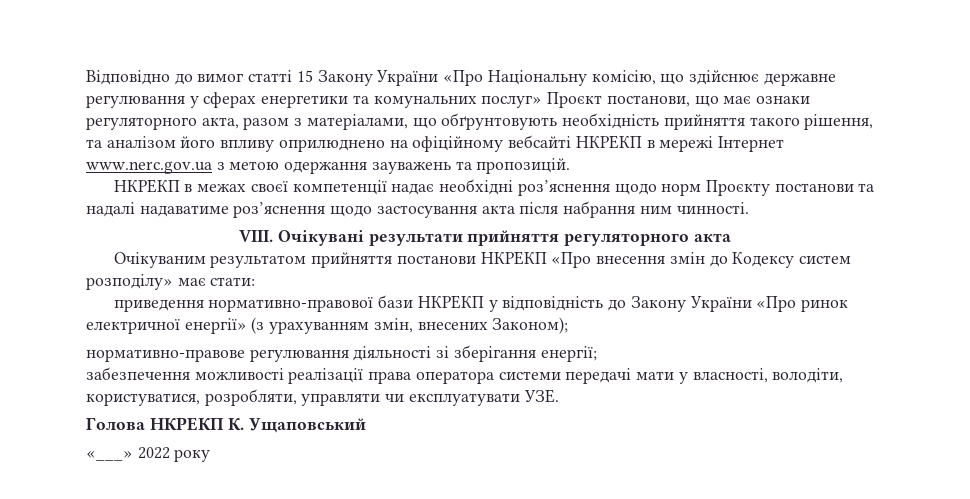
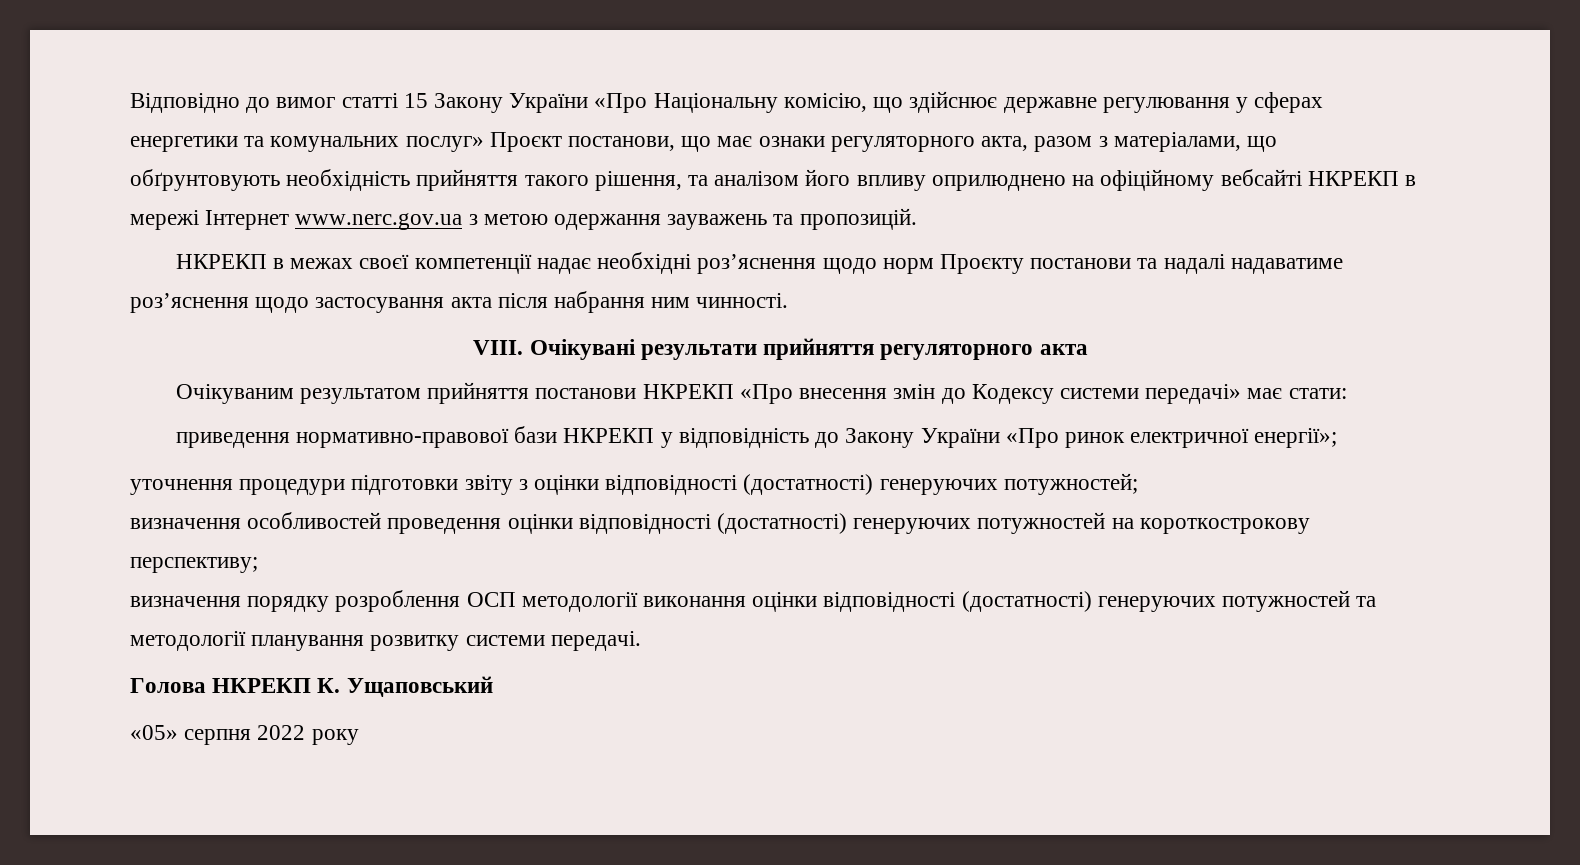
[799,255,852,264] [86,274,173,290] систем розподілу» -> [1059,384,1242,404] системи передачі»
[184,317,569,334] [86,345,597,362] [86,367,844,384] [86,389,559,406] енергії» (з урахуванням змін, внесених Законом); // нормативно-правове регулювання діяльності зі зберігання енергії; // забезпечення можливості реалізації права оператора системи передачі мати у власності, володіти, користуватися, розробляти, управляти чи експлуатувати УЗЕ. -> [1254,428,1338,448] [130,473,1138,495] [130,512,1310,534] [130,557,258,573] [130,590,1377,612] [130,631,641,651] енергії»; // уточнення процедури підготовки звіту з оцінки відповідності (достатності) генеруючих потужностей; // визначення особливостей проведення оцінки відповідності (достатності) генеруючих потужностей на короткострокову перспективу; // визначення порядку розроблення ОСП методології виконання оцінки відповідності (достатності) генеруючих потужностей та методології планування розвитку системи передачі.
[86,450,133,461] «___» -> [130,725,252,745] «05» серпня

